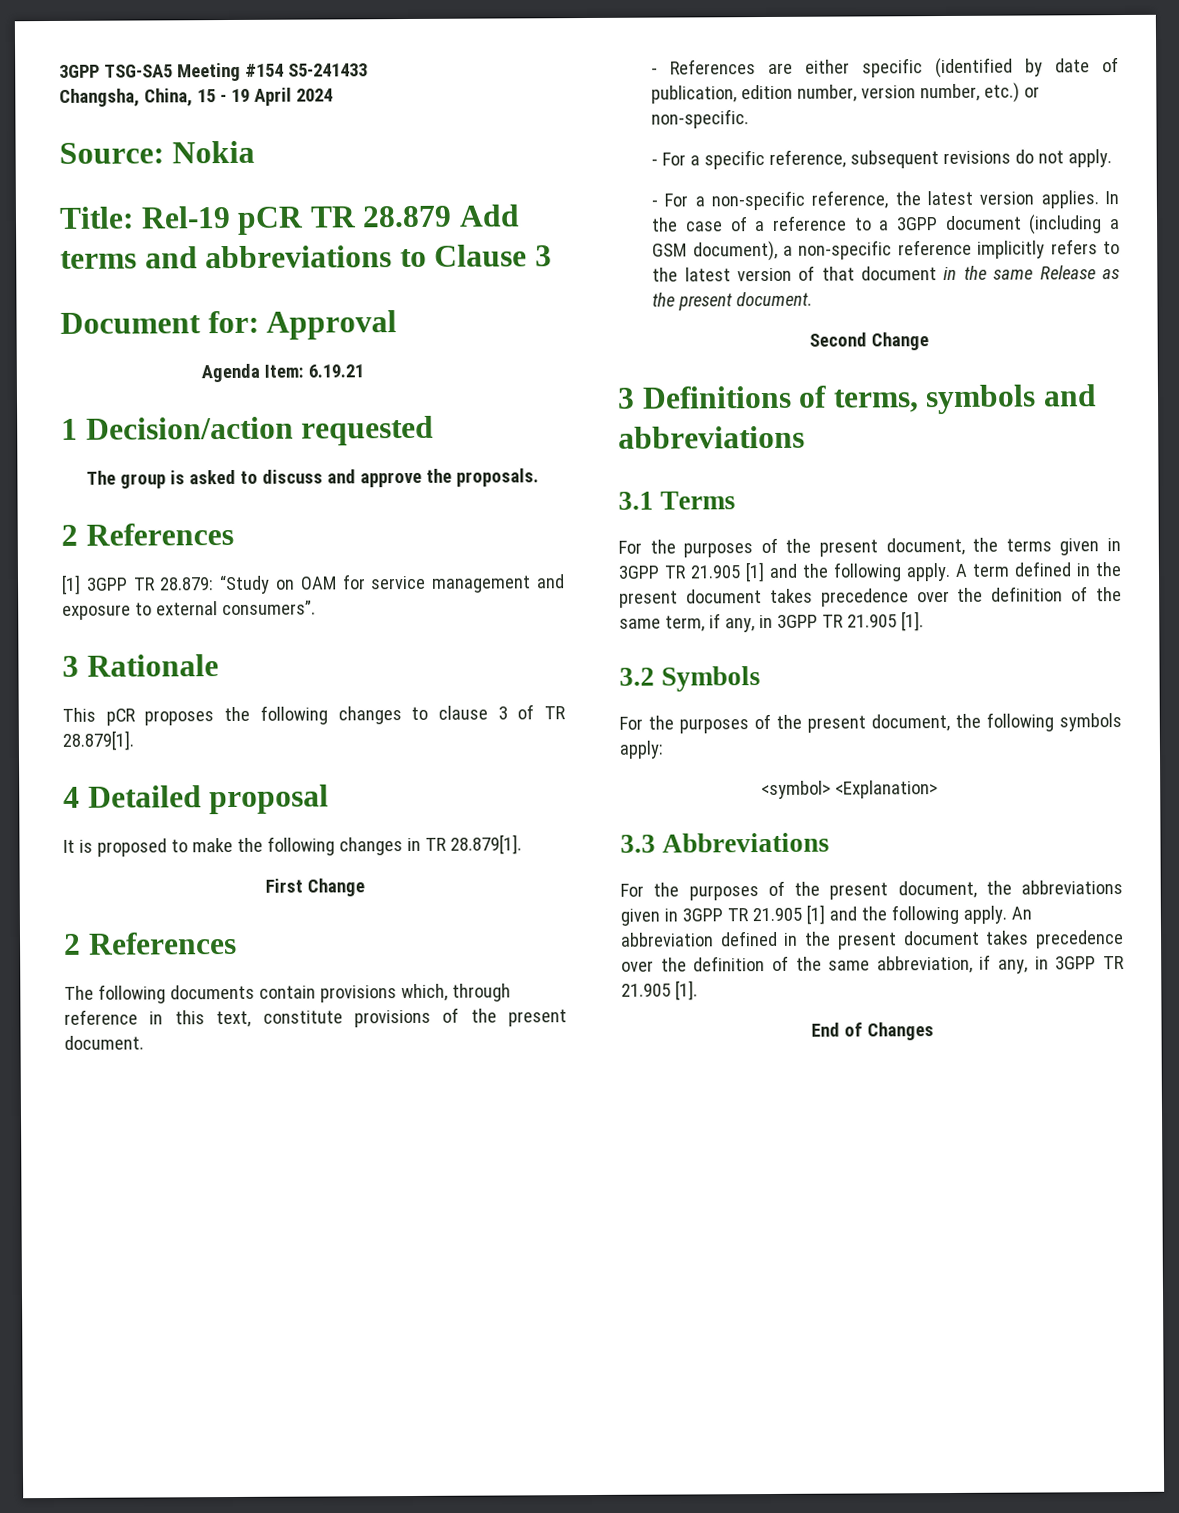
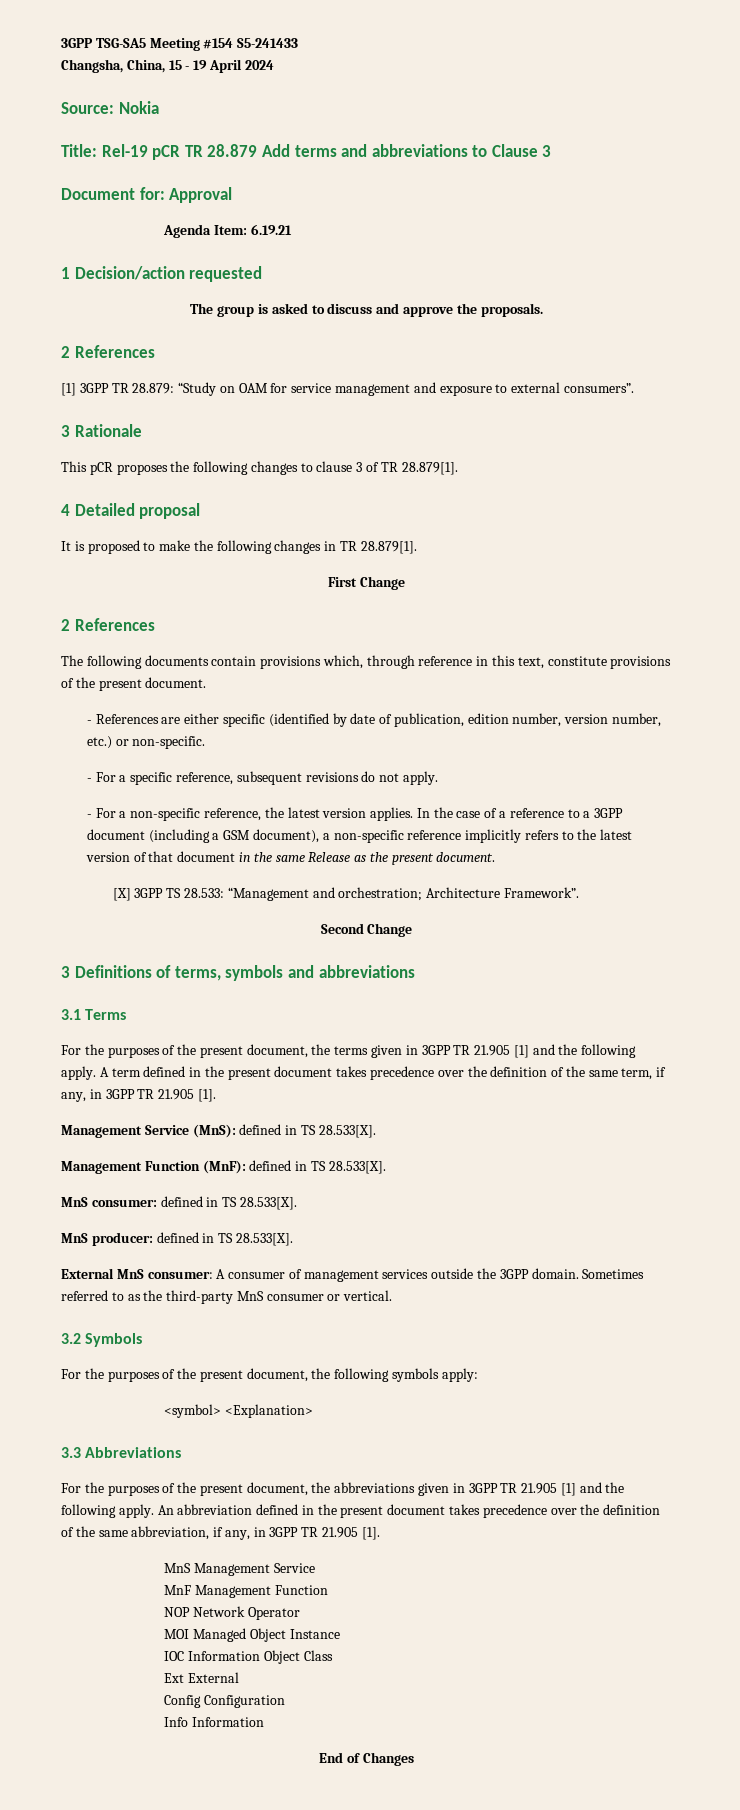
(813, 299) none -> [112,887,579,901] // [X] 3GPP TS 28.533: “Management and orchestration; Architecture Framework”.
(924, 621) none -> [61,1124,376,1138] [61,1160,386,1174] [61,1196,297,1210] [61,1232,293,1246] [61,1268,645,1282] [61,1290,393,1304] // Management Service (MnS): defined in TS 28.533[X]. // Management Function (MnF): defined in TS 28.533[X]. // MnS consumer: defined in TS 28.533[X]. // MnS producer: defined in TS 28.533[X]. // External MnS consumer: A consumer of management services outside the 3GPP domain. Sometimes referred to as the third-party MnS consumer or vertical.
(698, 990) none -> [164,1563,315,1576] [164,1585,328,1598] [164,1606,300,1620] [164,1628,340,1642] [164,1650,333,1664] [164,1672,240,1683] [164,1695,286,1708] [164,1717,265,1727] // MnS Management Service // MnF Management Function // NOP Network Operator // MOI Managed Object Instance // IOC Information Object Class // Ext External // Config Configuration // Info Information

